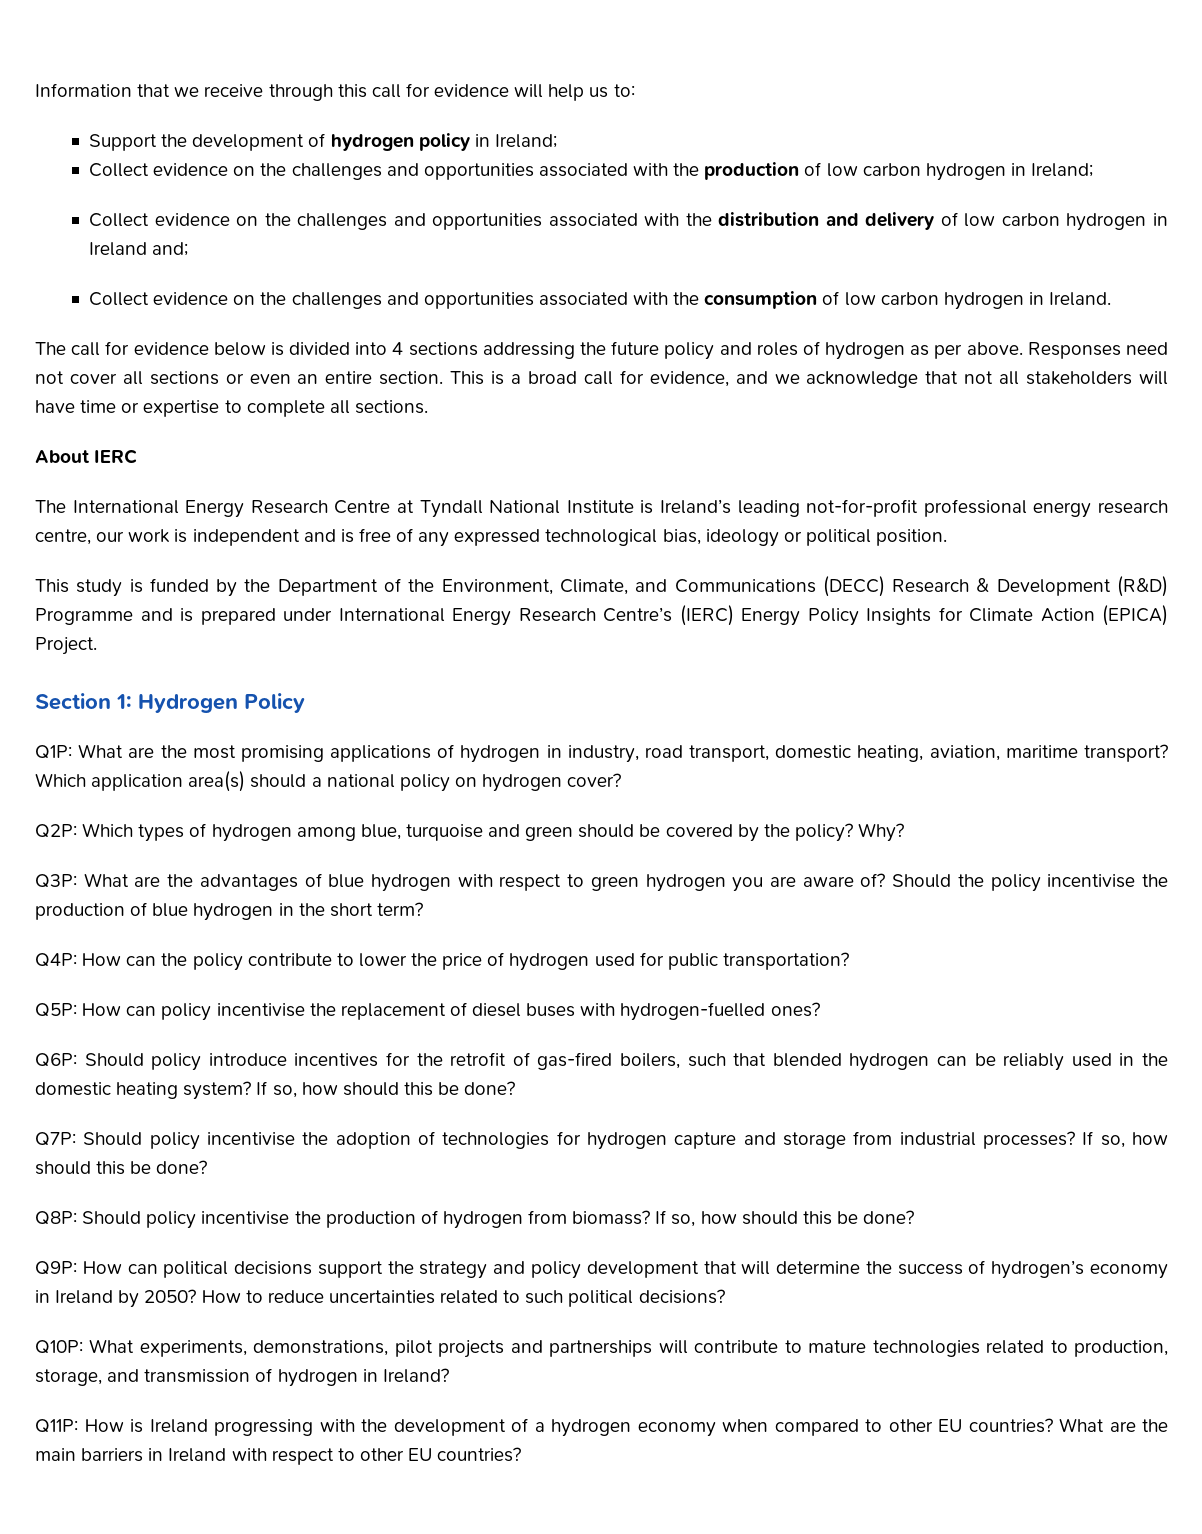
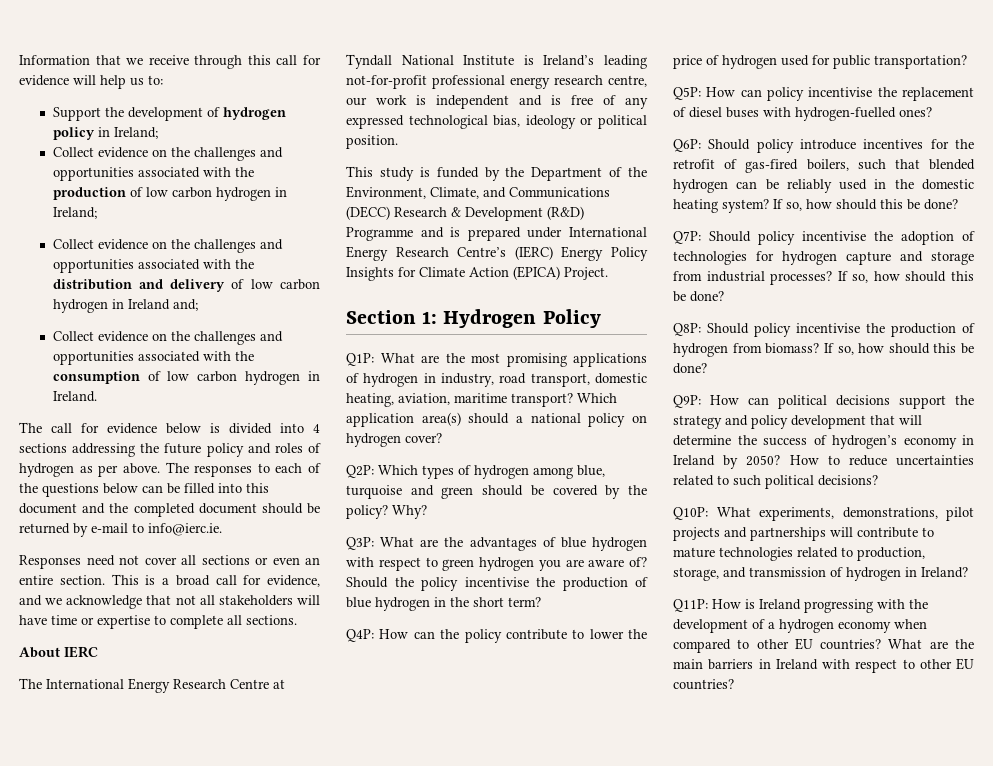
(1023, 348) none -> [165,462,321,477] [19,483,269,497] [19,503,320,517] [19,523,222,537] The responses to each of the questions below can be filled into this document and the completed document should be returned by e-mail to info@ierc.ie. //

